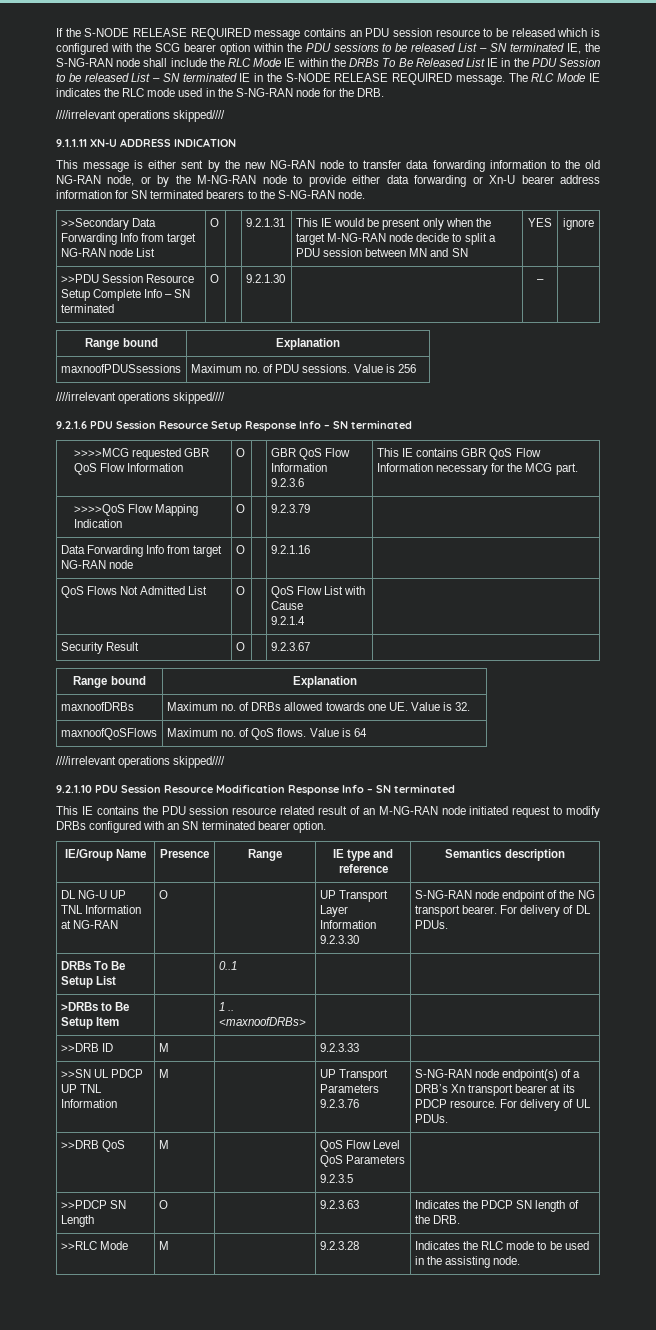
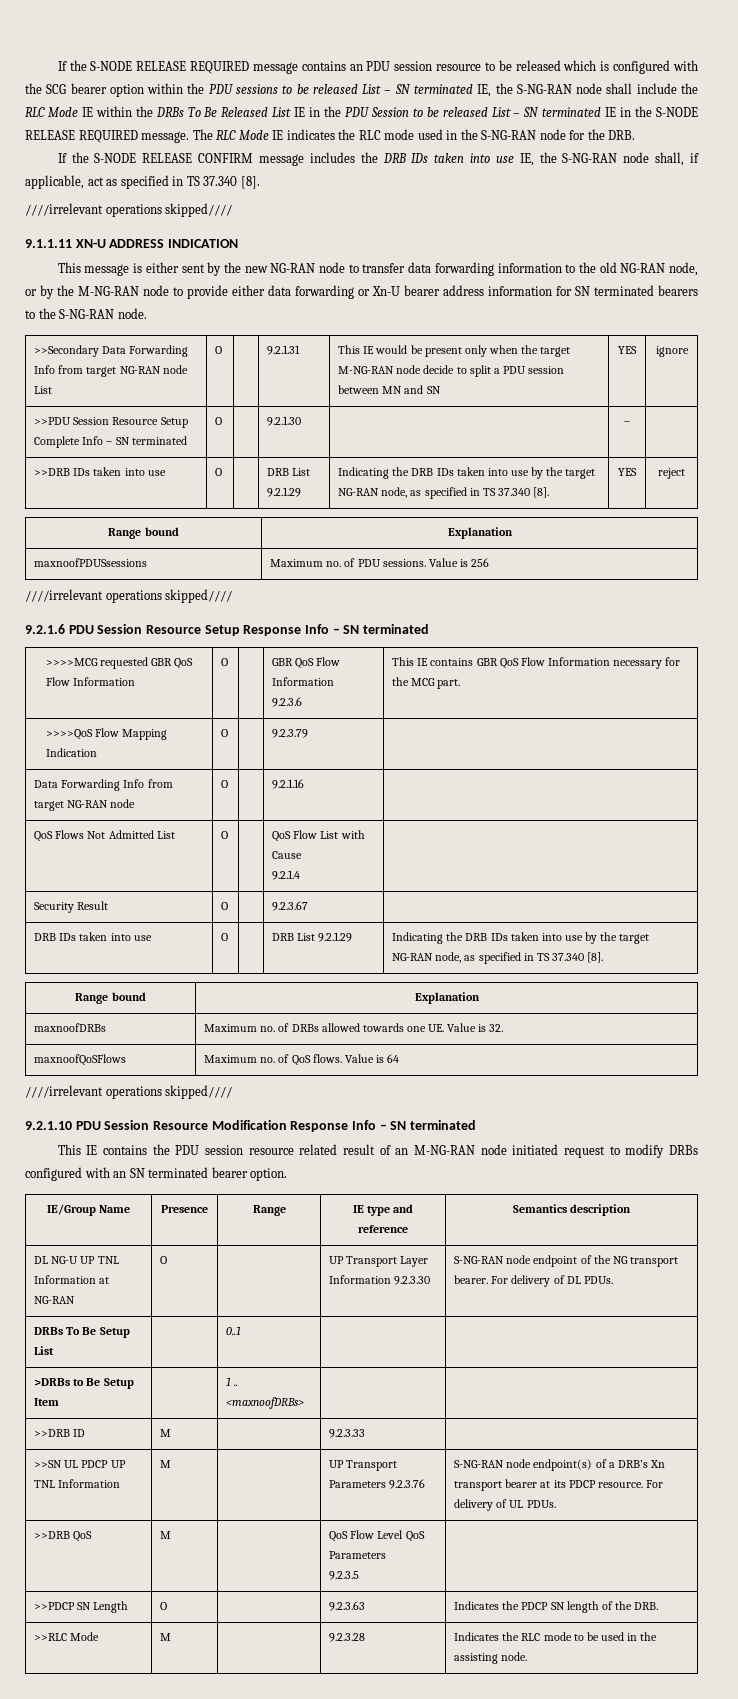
(385, 92) none -> [57,152,699,166] [25,175,260,189] // If the S-NODE RELEASE CONFIRM message includes the DRB IDs taken into use IE, the S-NG-RAN node shall, if applicable, act as specified in TS 37.340 [8].
(544, 281) none -> [34,467,166,476] [215,468,223,476] [267,468,311,476] [267,487,302,497] [338,467,596,479] [338,487,549,499] [618,468,637,476] [658,468,685,479] // >>DRB IDs taken into use | O | | DRB List 9.2.1.29 | Indicating the DRB IDs taken into use by the target NG-RAN node, as specified in TS 37.340 [8]. | YES | reject
(310, 646) none -> [34,932,152,941] [221,933,229,941] [272,932,353,942] [392,932,650,944] [392,952,603,964] // DRB IDs taken into use | O | | DRB List 9.2.1.29 | Indicating the DRB IDs taken into use by the target NG-RAN node, as specified in TS 37.340 [8].

